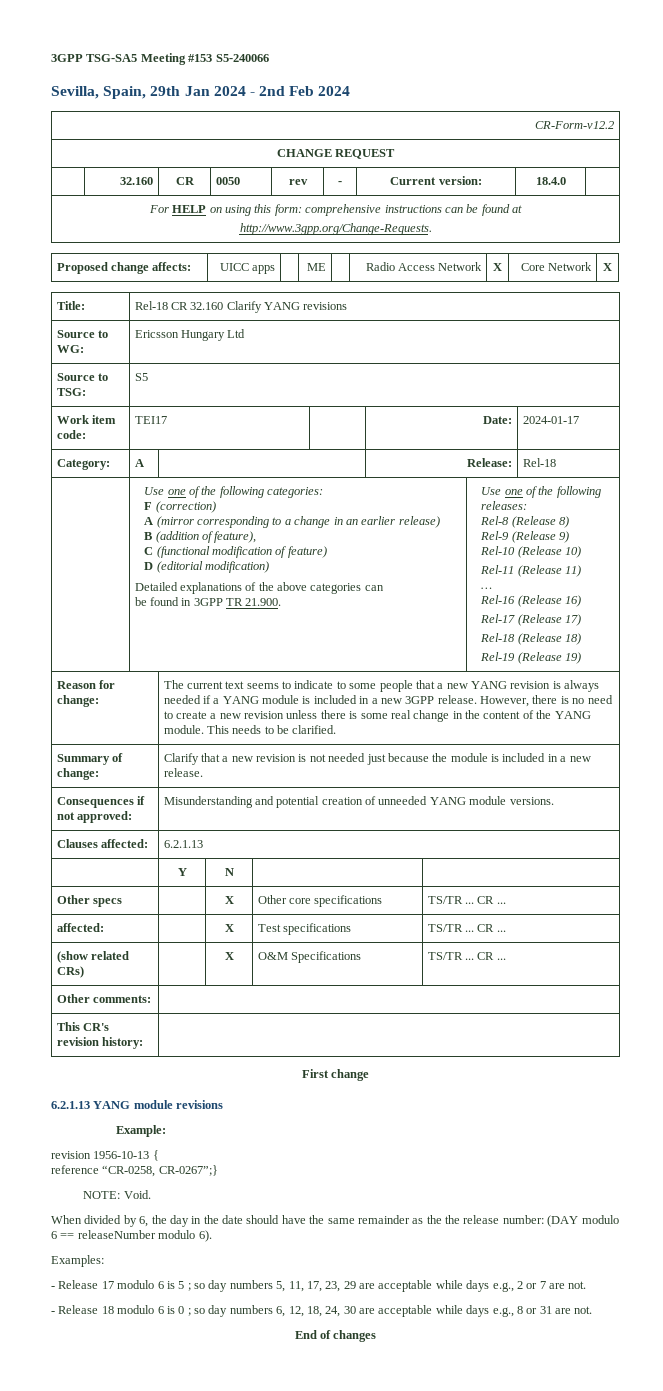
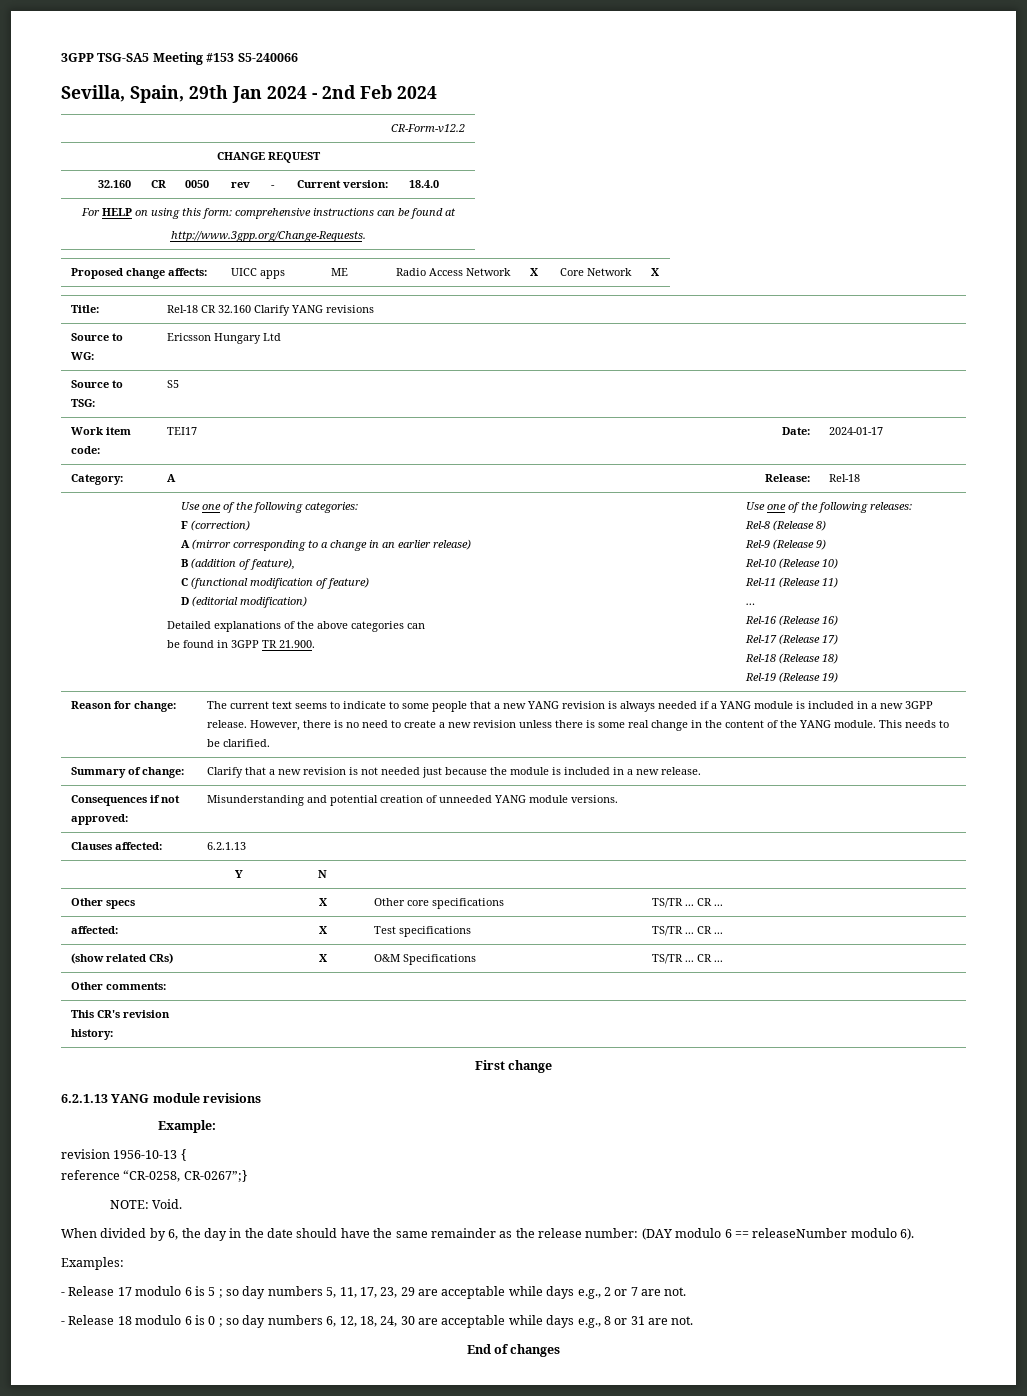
[445,1215,460,1224] the -> (535, 1233) none

